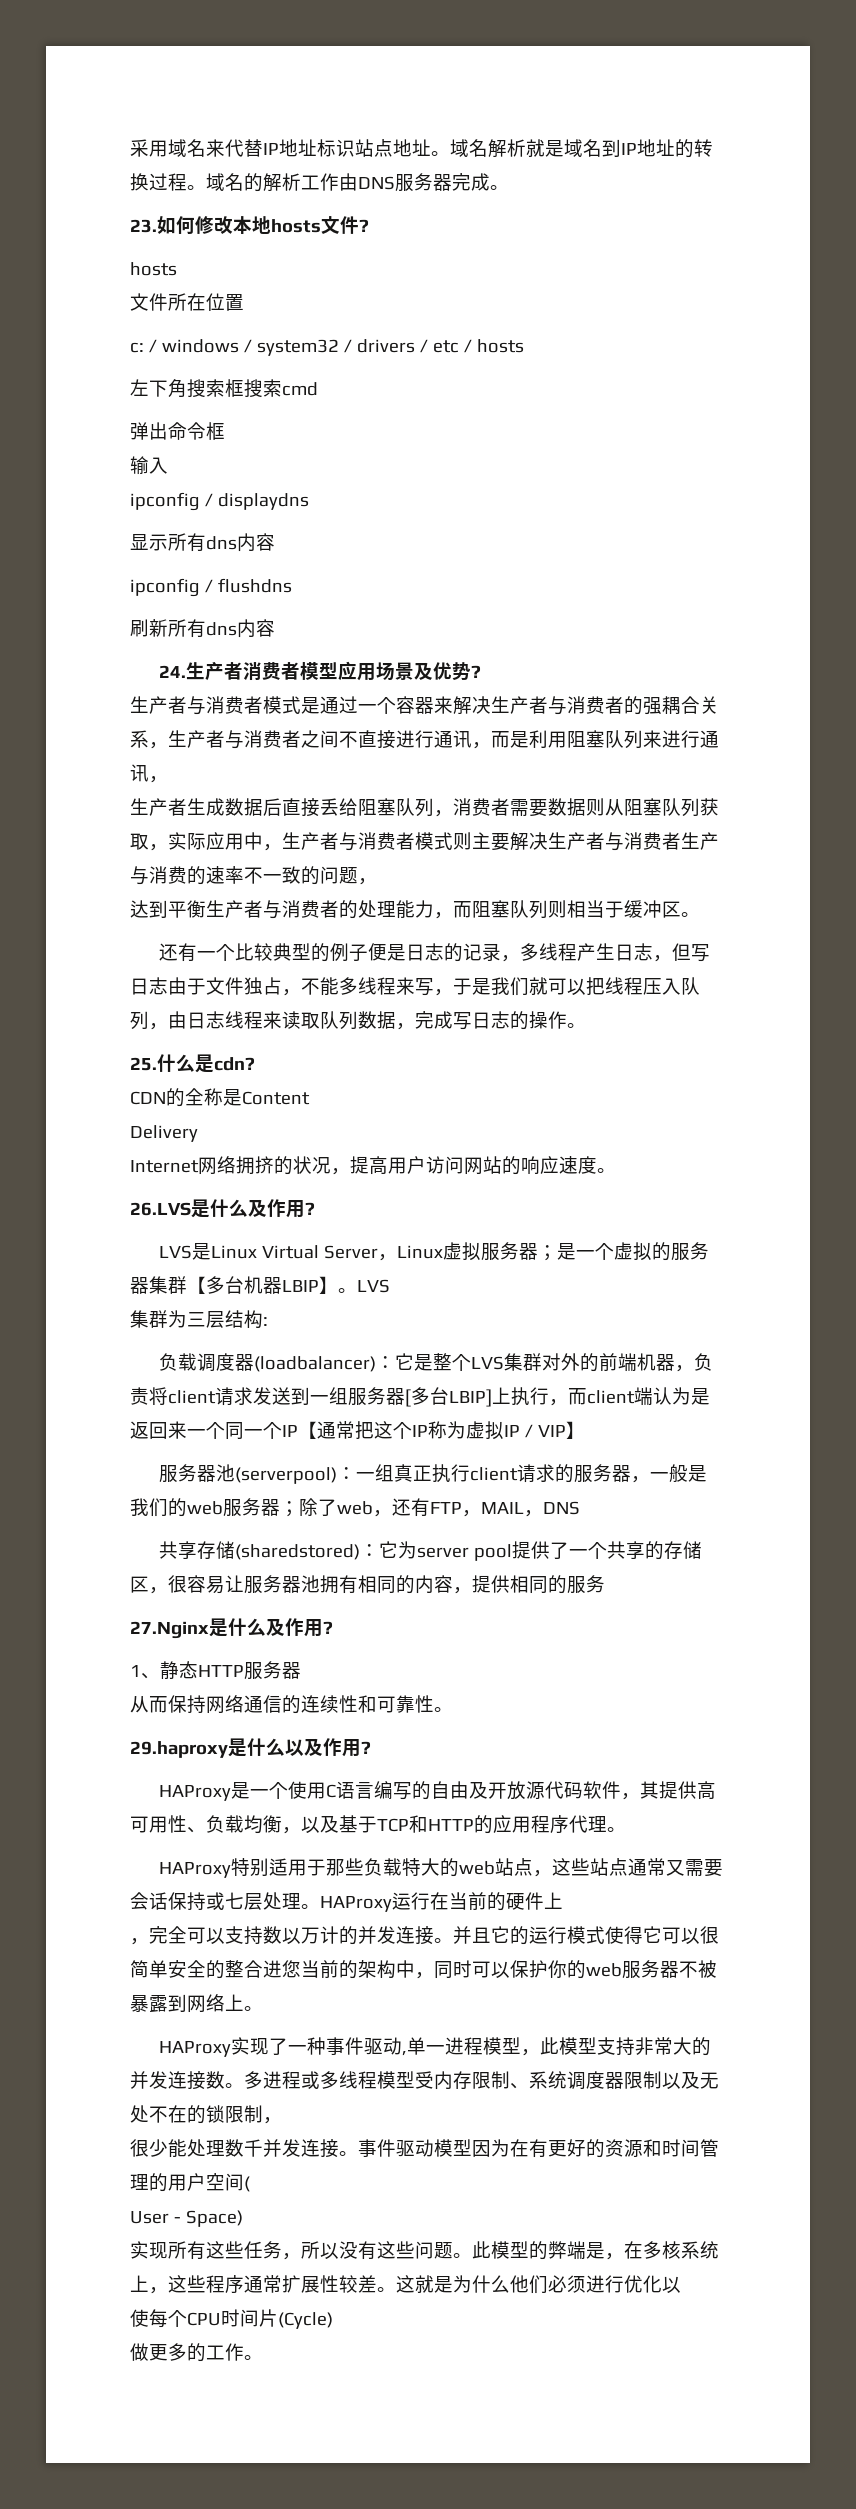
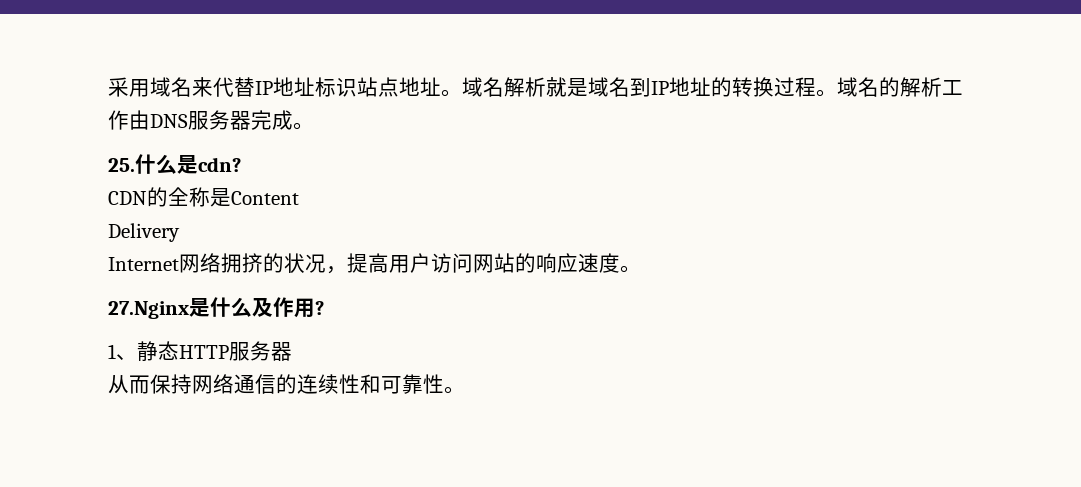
[130,216,369,235] [130,262,177,276] [130,293,244,311] [130,339,524,356] [130,379,318,398] [130,422,225,440] [130,456,168,475] [130,492,309,511] [130,533,275,552] [130,578,292,597] [130,619,275,638] [159,661,482,681] [130,696,719,715] [130,730,719,749] [130,764,168,783] [130,798,719,817] [130,832,719,851] [130,866,377,885] [130,900,700,919] [159,943,711,962] [130,977,700,996] [130,1011,586,1030] // 23.如何修改本地hosts文件? // hosts // 文件所在位置 // c: / windows / system32 / drivers / etc / hosts // 左下角搜索框搜索cmd // 弹出命令框 // 输入 // ipconfig / displaydns // 显示所有dns内容 // ipconfig / flushdns // 刷新所有dns内容 // 24.生产者消费者模型应用场景及优势? // 生产者与消费者模式是通过一个容器来解决生产者与消费者的强耦合关系，生产者与消费者之间不直接进行通讯，而是利用阻塞队列来进行通讯， // 生产者生成数据后直接丢给阻塞队列，消费者需要数据则从阻塞队列获取，实际应用中，生产者与消费者模式则主要解决生产者与消费者生产与消费的速率不一致的问题， // 达到平衡生产者与消费者的处理能力，而阻塞队列则相当于缓冲区。 // 还有一个比较典型的例子便是日志的记录，多线程产生日志，但写日志由于文件独占，不能多线程来写，于是我们就可以把线程压入队列，由日志线程来读取队列数据，完成写日志的操作。 -> (314, 126) none
[130,1199,315,1218] [159,1242,710,1261] [130,1276,390,1294] [130,1310,268,1329] [159,1353,714,1372] [130,1387,710,1407] [130,1421,585,1440] [159,1464,708,1484] [130,1498,580,1517] [159,1541,703,1561] [130,1575,605,1594] // 26.LVS是什么及作用? // LVS是Linux Virtual Server，Linux虚拟服务器；是一个虚拟的服务器集群【多台机器LBIP】。LVS // 集群为三层结构: // 负载调度器(loadbalancer)：它是整个LVS集群对外的前端机器，负责将client请求发送到一组服务器[多台LBIP]上执行，而client端认为是返回来一个同一个IP【通常把这个IP称为虚拟IP / VIP】 // 服务器池(serverpool)：一组真正执行client请求的服务器，一般是我们的web服务器；除了web，还有FTP，MAIL，DNS // 共享存储(sharedstored)：它为server pool提供了一个共享的存储区，很容易让服务器池拥有相同的内容，提供相同的服务 -> (641, 269) none
[130,1738,371,1758] [159,1781,717,1801] [130,1815,626,1834] [159,1858,724,1878] [130,1892,563,1912] [130,1926,719,1945] [130,1960,717,1979] [130,1994,263,2013] [159,2037,712,2057] [130,2071,719,2090] [130,2105,282,2124] [130,2139,719,2158] [130,2173,250,2192] [130,2210,243,2227] [130,2241,719,2260] [130,2275,681,2294] [130,2309,333,2329] [130,2343,263,2362] // 29.haproxy是什么以及作用? // HAProxy是一个使用C语言编写的自由及开放源代码软件，其提供高可用性、负载均衡，以及基于TCP和HTTP的应用程序代理。 // HAProxy特别适用于那些负载特大的web站点，这些站点通常又需要会话保持或七层处理。HAProxy运行在当前的硬件上 // ，完全可以支持数以万计的并发连接。并且它的运行模式使得它可以很简单安全的整合进您当前的架构中，同时可以保护你的web服务器不被暴露到网络上。 // HAProxy实现了一种事件驱动,单一进程模型，此模型支持非常大的并发连接数。多进程或多线程模型受内存限制、系统调度器限制以及无处不在的锁限制， // 很少能处理数千并发连接。事件驱动模型因为在有更好的资源和时间管理的用户空间( // User - Space) // 实现所有这些任务，所以没有这些问题。此模型的弊端是，在多核系统上，这些程序通常扩展性较差。这就是为什么他们必须进行优化以 // 使每个CPU时间片(Cycle) // 做更多的工作。 -> (465, 390) none

